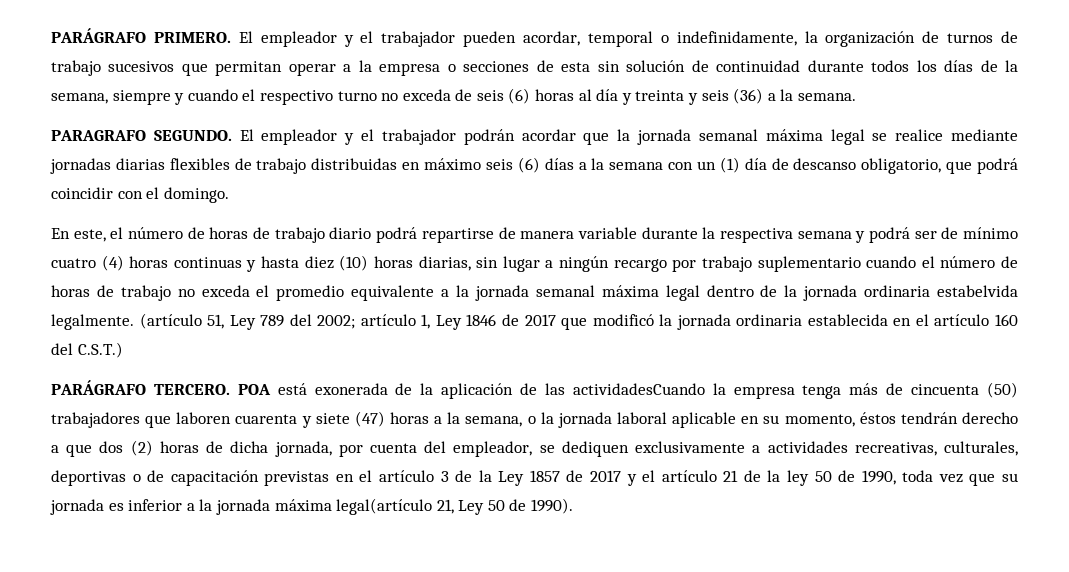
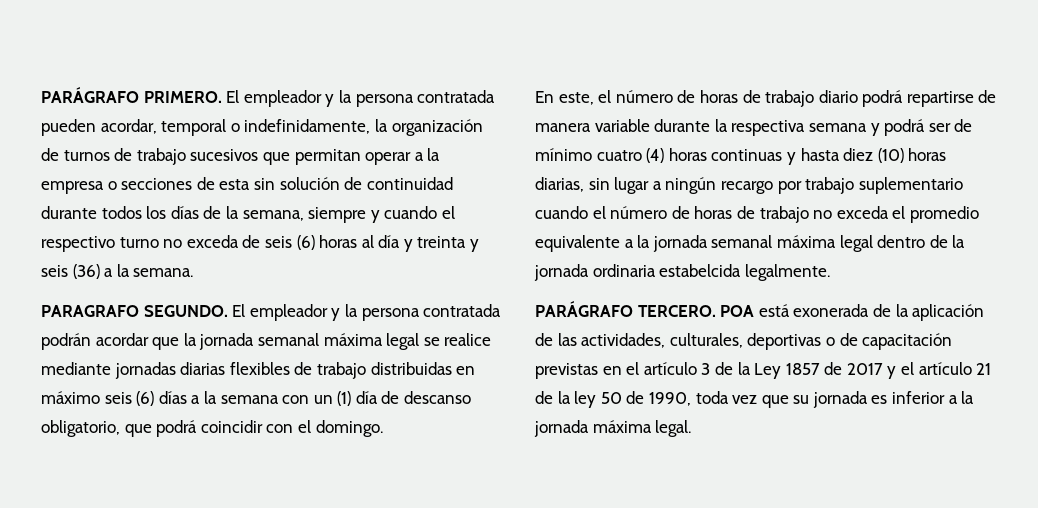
[360,31,456,47] el trabajador -> [338,90,496,107] la persona contratada
[361,129,456,145] el trabajador -> [344,304,502,321] la persona contratada
[937,285,1019,297] estabelvida -> [659,264,742,277] estabelcida
[139,313,1018,330] [51,342,123,358] (artículo 51, Ley 789 del 2002; artículo 1, Ley 1846 de 2017 que modificó la jornada ordinaria establecida en el artículo 160 del C.S.T.) -> (830, 272) none
[572,382,1018,399] [51,411,1018,428] [51,440,937,457] actividadesCuando la empresa tenga más de cincuenta (50) trabajadores que laboren cuarenta y siete (47) horas a la semana, o la jornada laboral aplicable en su momento, éstos tendrán derecho a que dos (2) horas de dicha jornada, por cuenta del empleador, se dediquen exclusivamente a actividades recreativas, -> [581,333,666,348] actividades,
[336,498,574,515] legal(artículo 21, Ley 50 de 1990). -> [655,420,692,437] legal.

